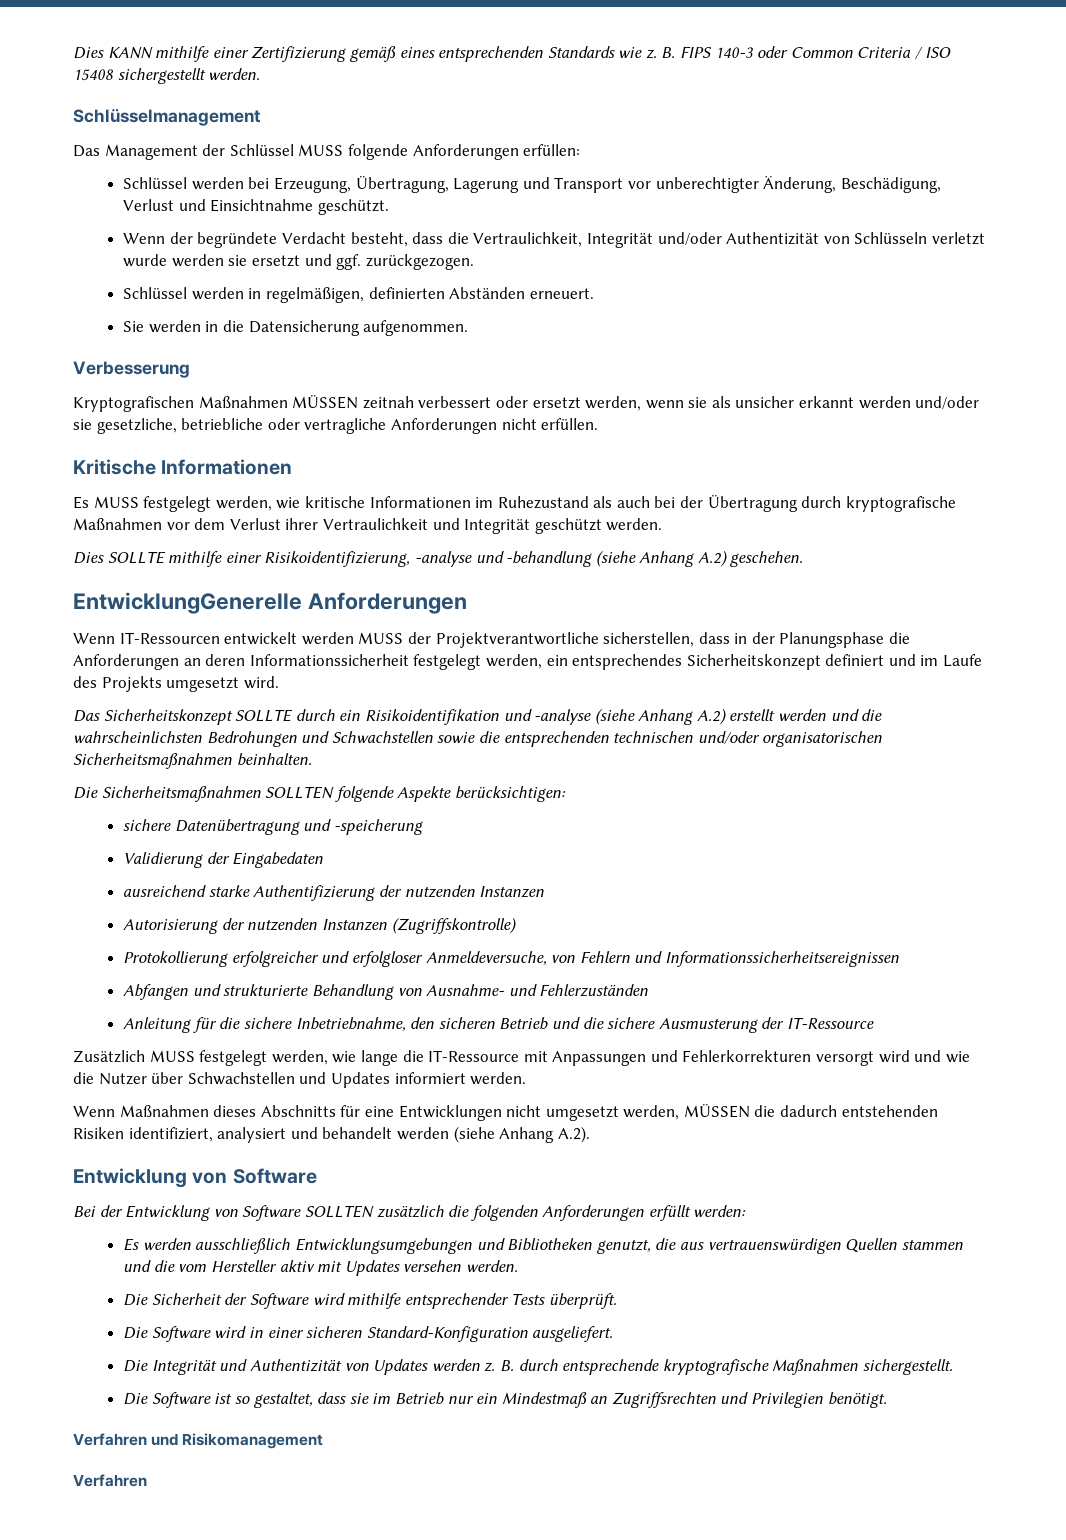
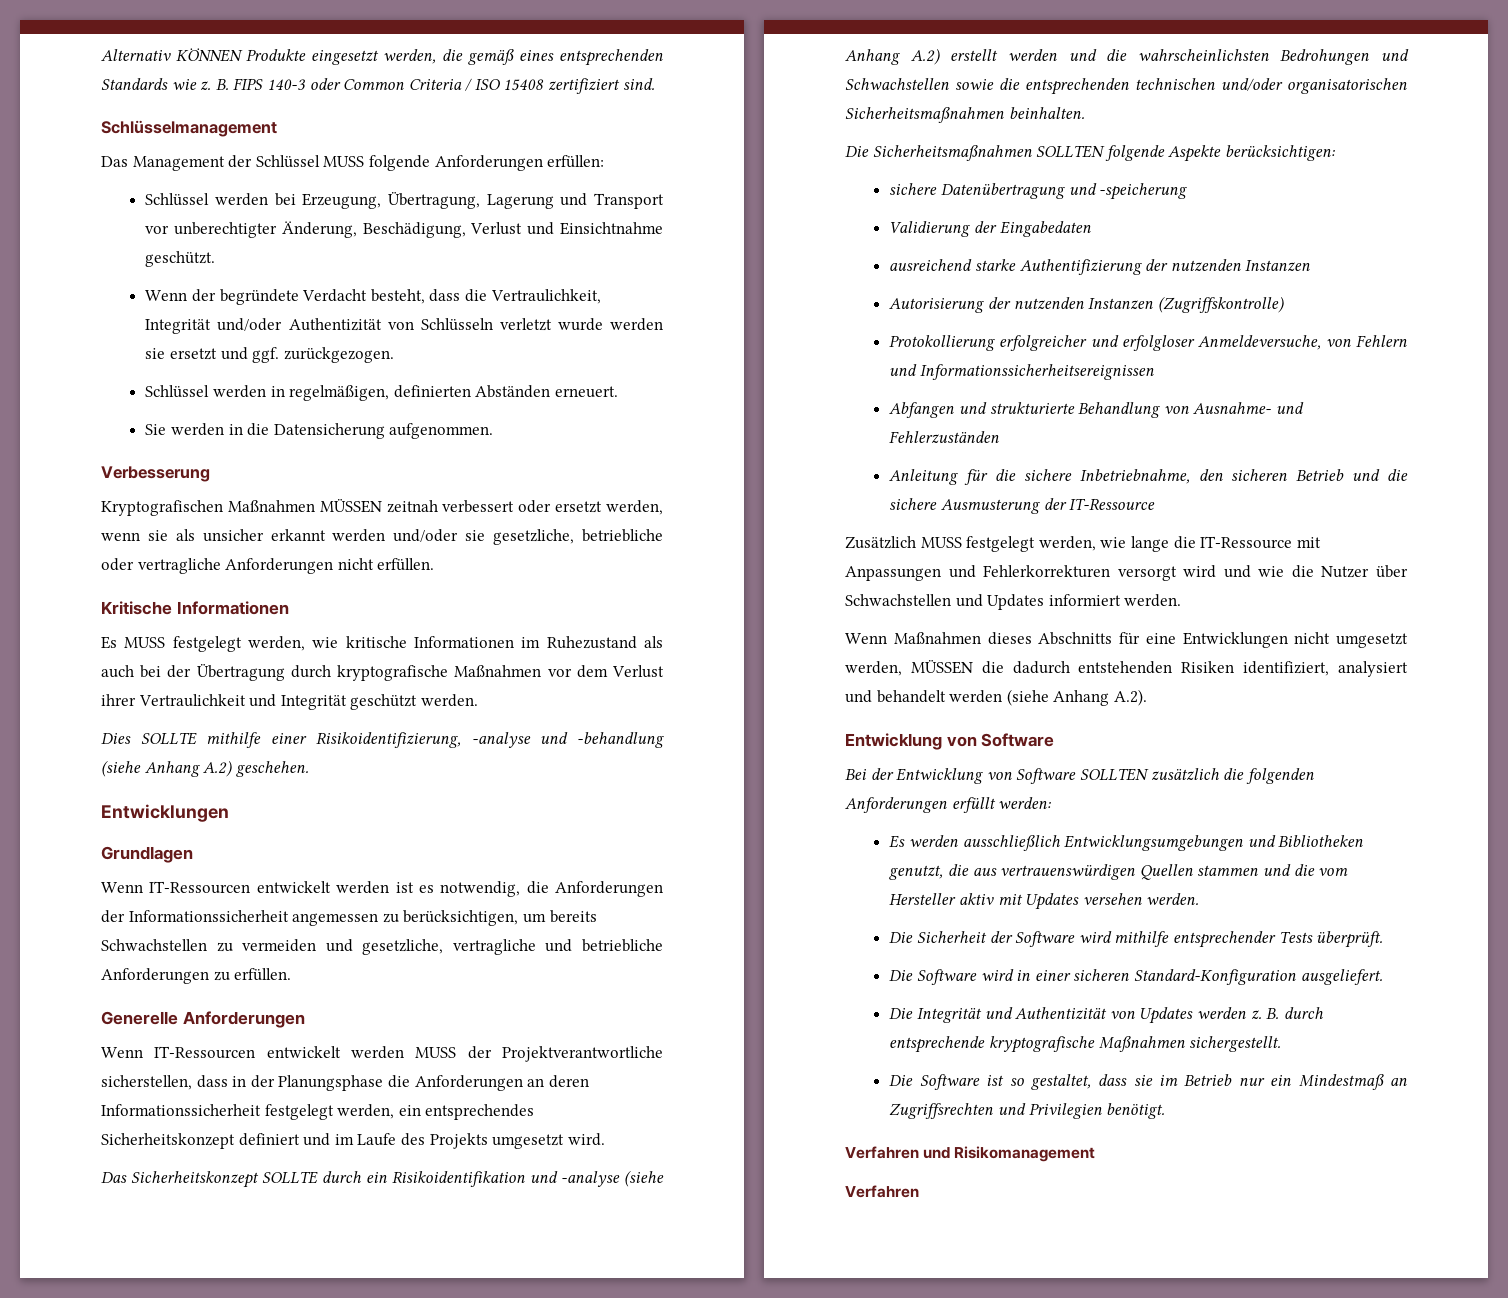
[73,46,347,62] Dies KANN mithilfe einer Zertifizierung -> [101,48,463,65] Alternativ KÖNNEN Produkte eingesetzt werden, die
[117,68,261,84] sichergestellt werden. -> [548,78,655,94] zertifiziert sind.
[73,592,302,614] EntwicklungGenerelle -> [101,804,229,822] [101,846,193,863] [101,881,663,897] [101,910,597,926] [101,939,663,955] [101,968,292,984] [101,1011,178,1025] Entwicklungen // Grundlagen // Wenn IT-Ressourcen entwickelt werden ist es notwendig, die Anforderungen der Informationssicherheit angemessen zu berücksichtigen, um bereits Schwachstellen zu vermeiden und gesetzliche, vertragliche und betriebliche Anforderungen zu erfüllen. // Generelle

